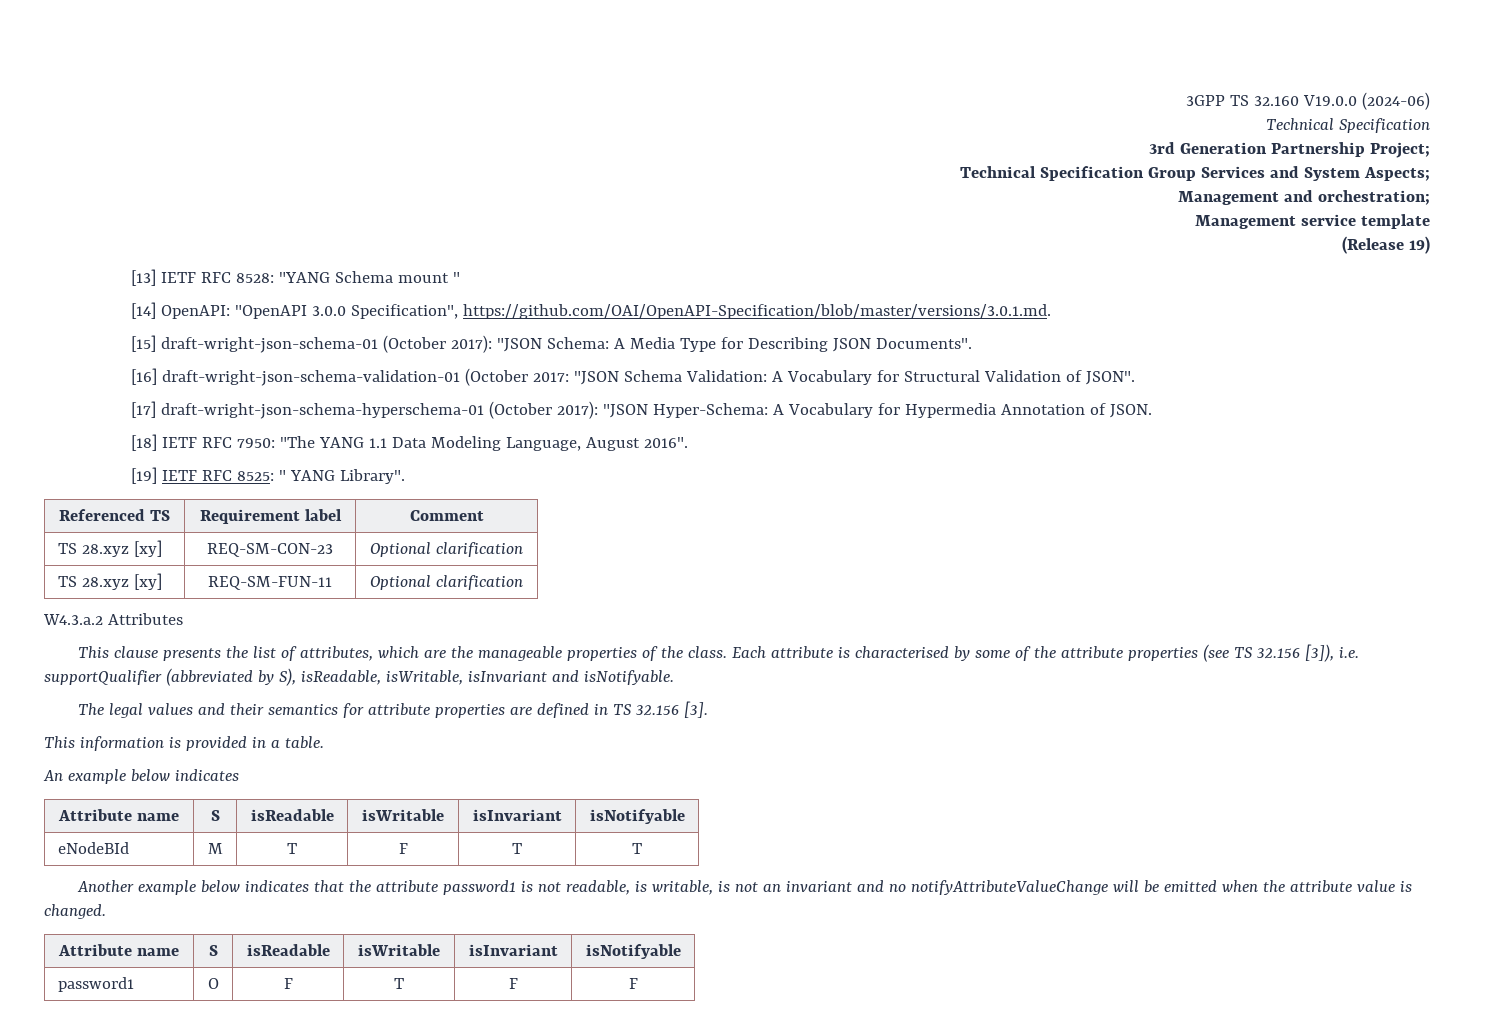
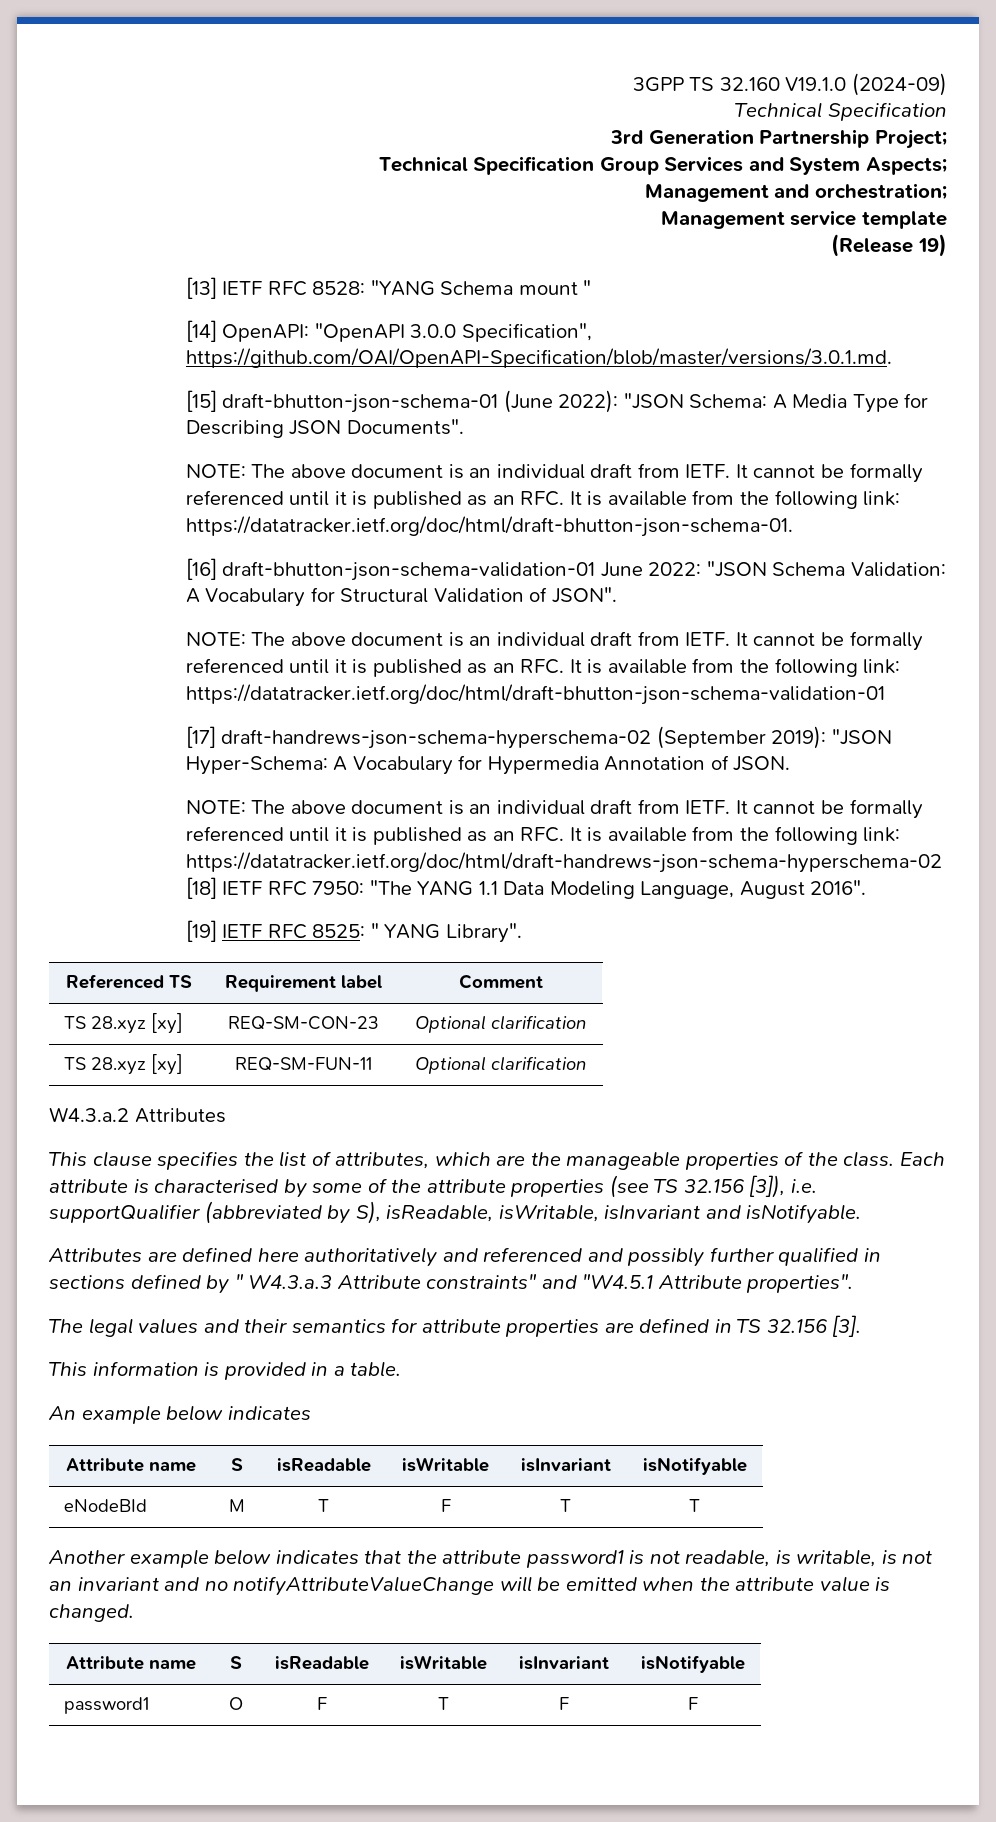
[1303,92,1430,110] V19.0.0 (2024-06) -> [785,73,947,96] V19.1.0 (2024-09)
[161,335,493,353] draft-wright-json-schema-01 (October 2017): -> [222,390,619,413] draft-bhutton-json-schema-01 (June 2022):
[131,368,570,386] [16] draft-wright-json-schema-validation-01 (October 2017: -> [185,463,923,483] [185,490,901,509] [185,516,793,537] [185,558,702,581] NOTE: The above document is an individual draft from IETF. It cannot be formally referenced until it is published as an RFC. It is available from the following link: https://datatracker.ietf.org/doc/html/draft-bhutton-json-schema-01. // [16] draft-bhutton-json-schema-validation-01 June 2022:
[131,401,599,419] [17] draft-wright-json-schema-hyperschema-01 (October 2017): -> [185,631,923,651] [185,658,901,677] [185,684,885,705] [185,726,827,749] NOTE: The above document is an individual draft from IETF. It cannot be formally referenced until it is published as an RFC. It is available from the following link: https://datatracker.ietf.org/doc/html/draft-bhutton-json-schema-validation-01 // [17] draft-handrews-json-schema-hyperschema-02 (September 2019):
(1153, 411) none -> [185,799,923,819] [185,826,901,845] [185,852,942,873] NOTE: The above document is an individual draft from IETF. It cannot be formally referenced until it is published as an RFC. It is available from the following link: https://datatracker.ietf.org/doc/html/draft-handrews-json-schema-hyperschema-02
[162,648,221,661] presents -> [157,1151,239,1170] specifies
(674, 677) none -> [48,1247,881,1267] [49,1274,854,1294] // Attributes are defined here authoritatively and referenced and possibly further qualified in sections defined by " W4.3.a.3 Attribute constraints" and "W4.5.1 Attribute properties".

